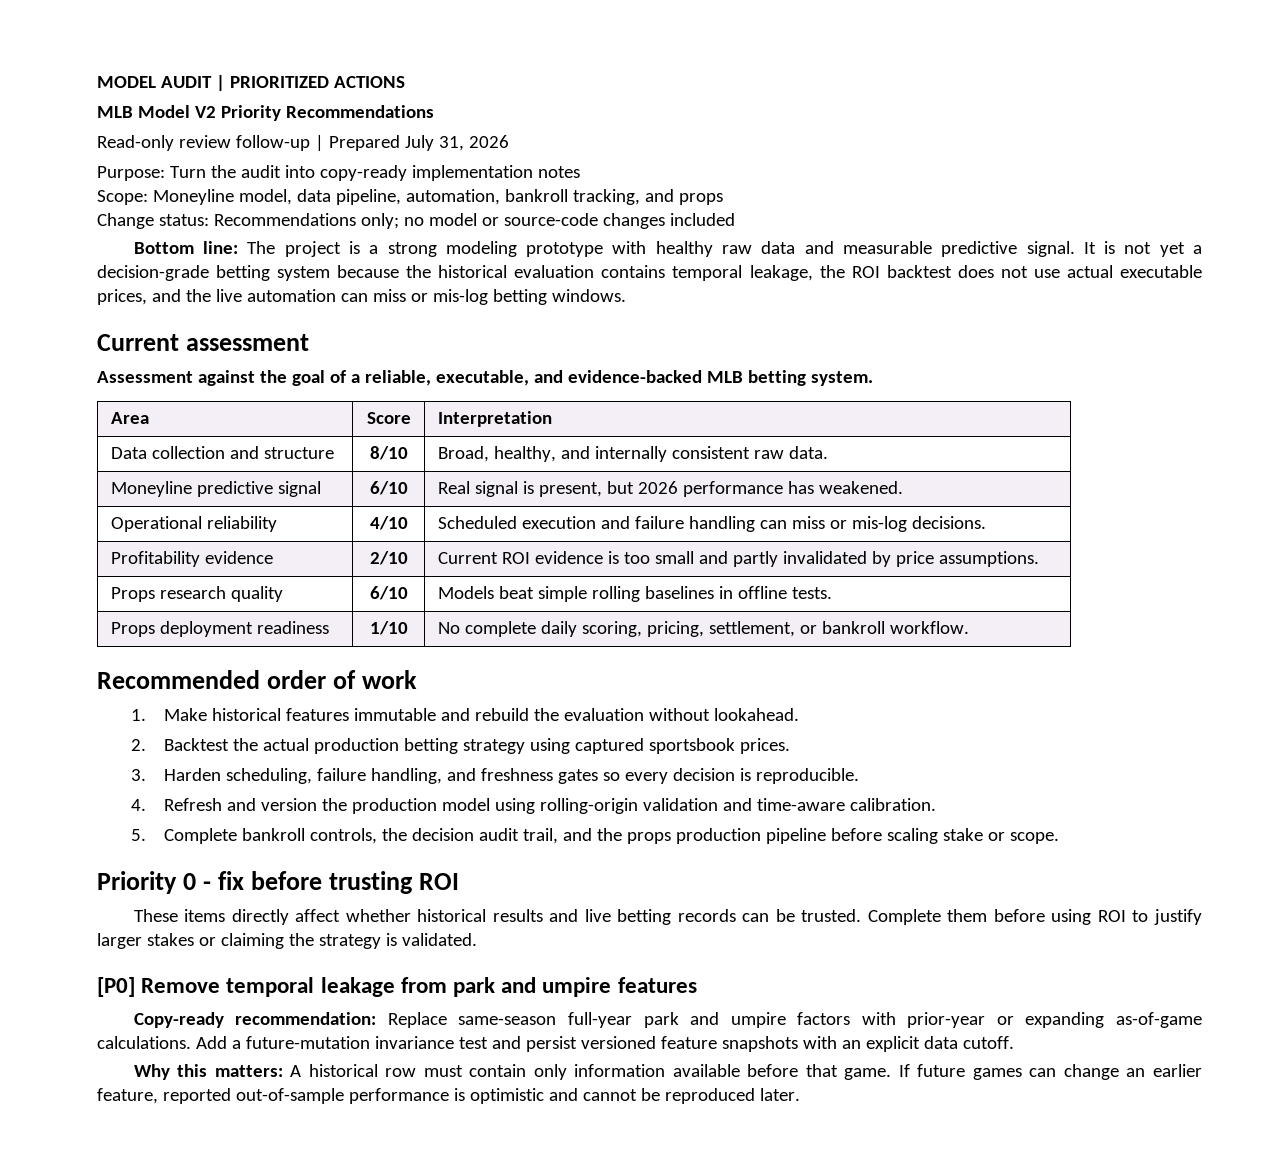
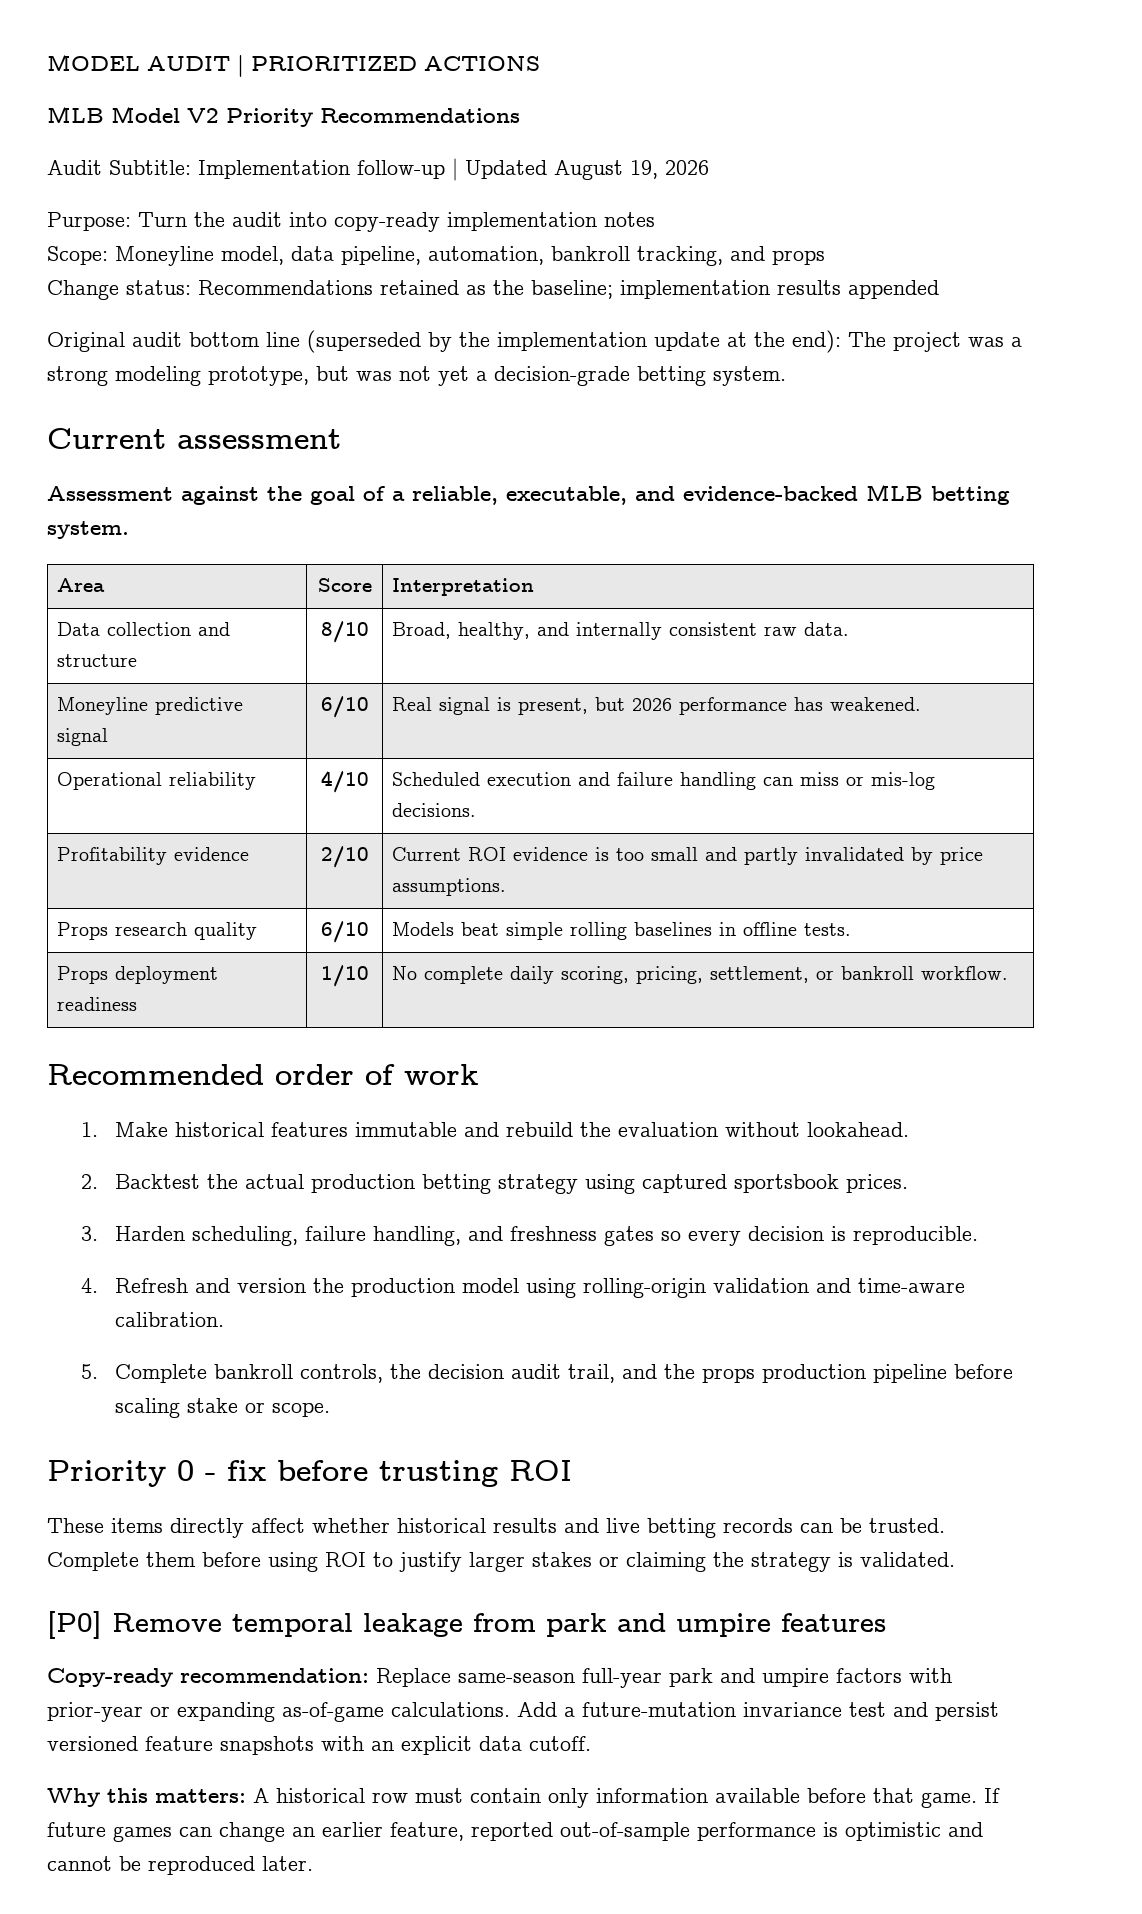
[97,135,464,151] Read-only review follow-up | Prepared July 31, -> [47,158,658,181] Audit Subtitle: Implementation follow-up | Updated August 19,
[360,213,735,229] [133,241,239,254] only; no model or source-code changes included // Bottom line: -> [380,280,939,299] [47,330,841,353] retained as the baseline; implementation results appended // Original audit bottom line (superseded by the implementation update at the end):
[348,241,360,254] is -> [968,337,1004,347] was
[526,241,1116,257] prototype with healthy raw data and measurable predictive signal. It is -> [208,366,392,386] prototype, but was
[277,265,1202,281] [97,289,626,305] system because the historical evaluation contains temporal leakage, the ROI backtest does not use actual executable prices, and the live automation can miss or mis-log betting windows. -> [713,366,786,386] system.

